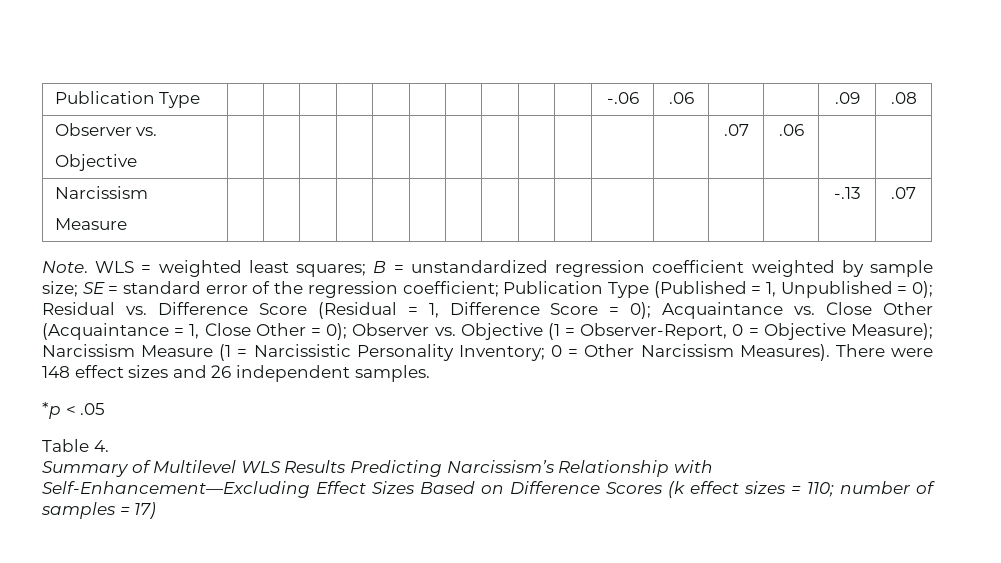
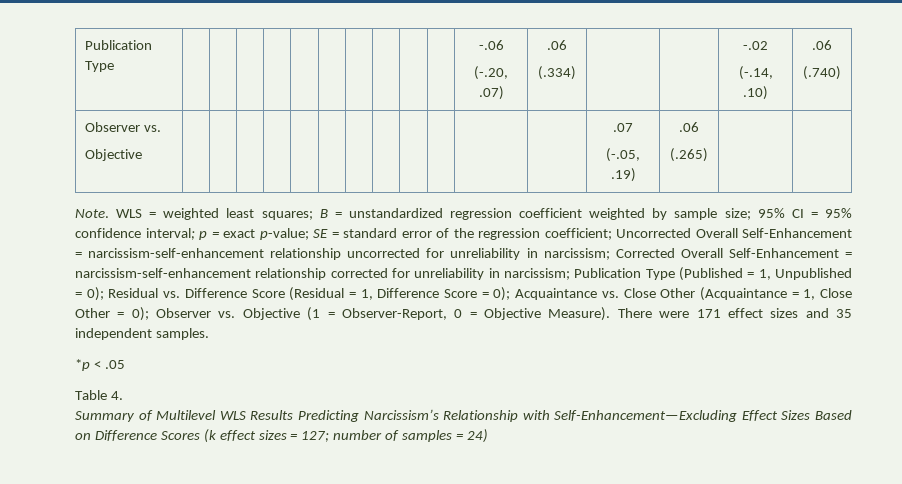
[668,92,694,104] [834,92,860,104] [890,92,917,104] | .06 | | | .09 | .08 -> [474,66,508,80] [478,86,504,100] [547,40,567,50] [538,66,576,80] [743,41,768,50] [738,66,773,80] [743,86,768,100] [812,40,832,50] [803,66,841,80] // (-.20, .07) | .06 // (.334) | | | -.02 // (-.14, .10) | .06 // (.740)
[778,124,804,136] [54,186,148,199] [54,218,127,230] [833,187,861,199] [891,187,916,199] | .06 | | // Narcissism // Measure | | | | | | | | | | | | | | | -.13 | .07 -> [606,148,640,162] [610,168,636,182] [679,122,699,132] [670,148,708,162] // (-.05, .19) | .06 // (.265) | |
(78, 289) none -> [757,208,852,218] [75,228,309,240] 95% CI = 95% confidence interval; p = exact p-value;
(499, 289) none -> [616,228,852,238] [75,248,852,260] [75,268,570,280] Uncorrected Overall Self-Enhancement = narcissism-self-enhancement relationship uncorrected for unreliability in narcissism; Corrected Overall Self-Enhancement = narcissism-self-enhancement relationship corrected for unreliability in narcissism;
[851,323,933,340] [42,344,830,361] Measure); Narcissism Measure (1 = Narcissistic Personality Inventory; 0 = Other Narcissism Measures). -> [548,307,611,321] Measure).
[42,366,70,378] 148 -> [696,309,721,318] 171
[211,365,232,378] 26 -> [835,309,852,318] 35
[807,482,834,497] 110; -> [301,431,330,442] 127;
[134,502,157,519] 17) -> [466,429,488,443] 24)

